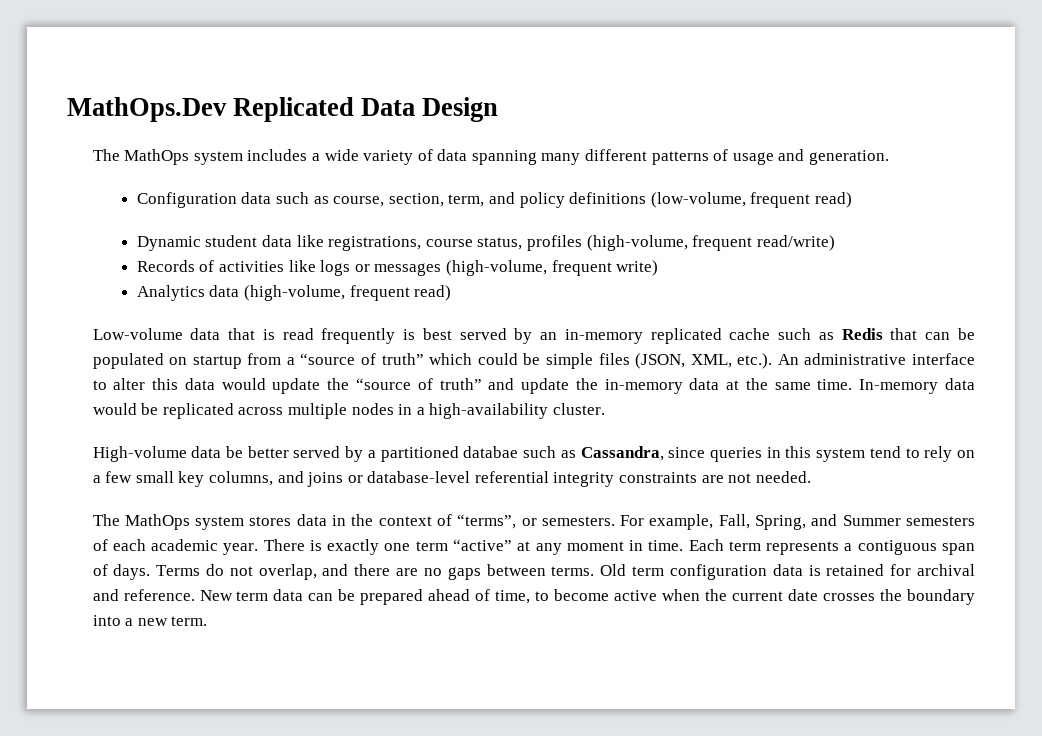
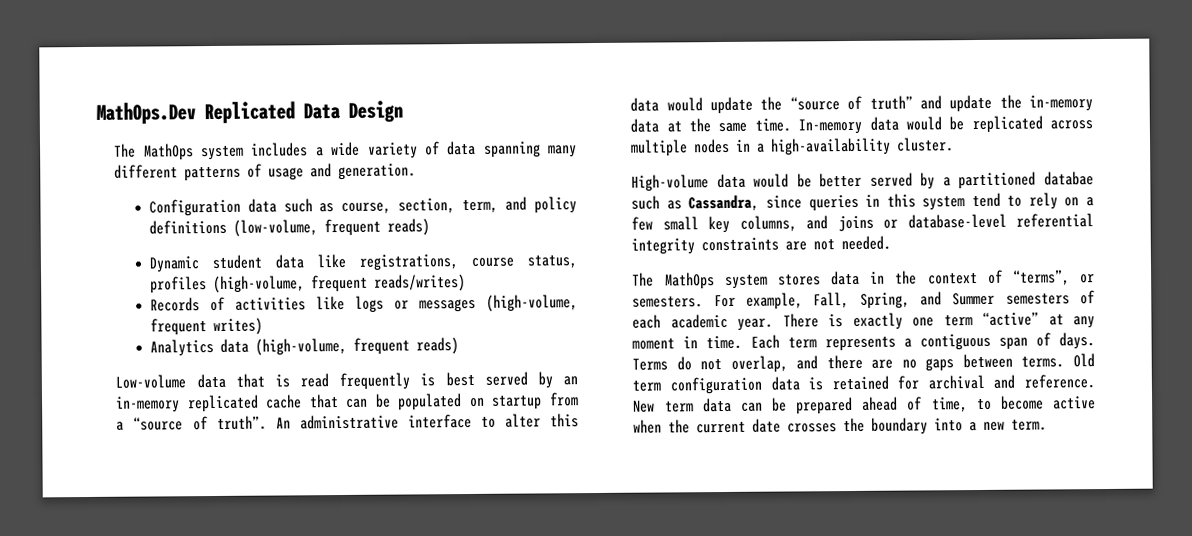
[814,192,852,208] read) -> [386,218,430,236] reads)
[756,235,835,251] read/write) -> [373,274,466,292] reads/writes)
[616,260,659,276] write) -> [212,317,263,336] writes)
[414,285,452,301] read) -> [415,337,459,355] reads)
[778,328,883,340] such as Redis -> (303, 401) none
[381,353,773,369] truth” which could be simple files (JSON, XML, etc.). -> [216,415,267,430] truth”.
(222, 452) none -> [753,173,790,188] would

